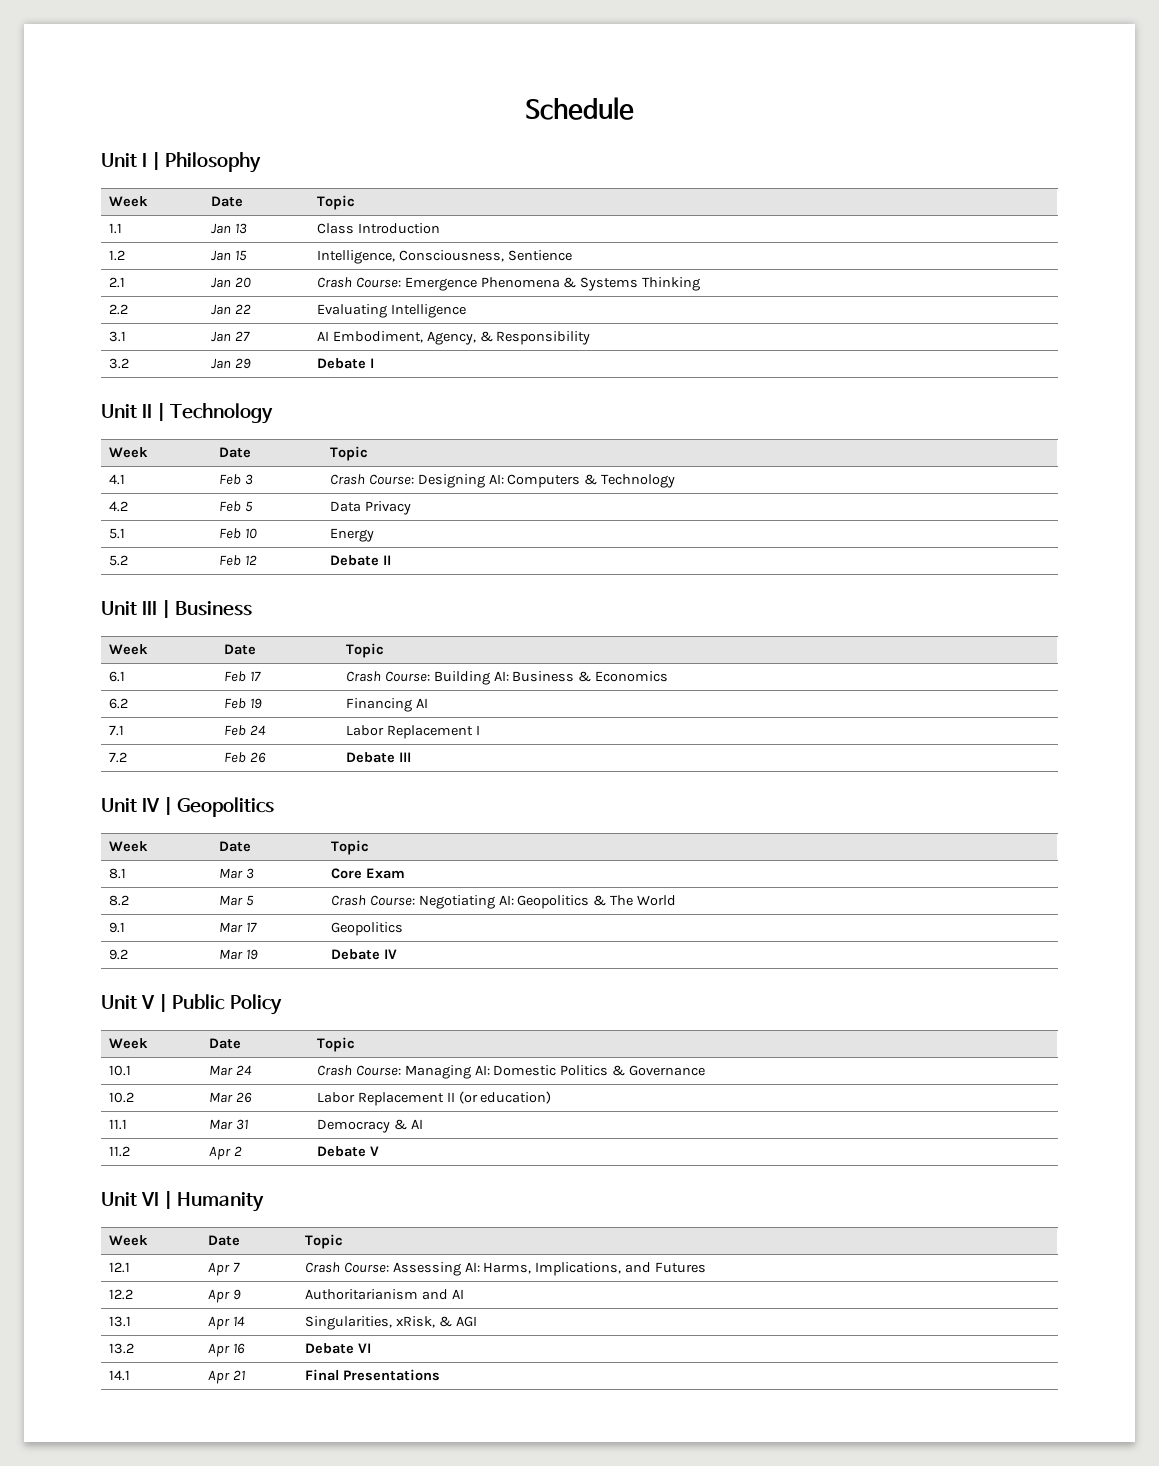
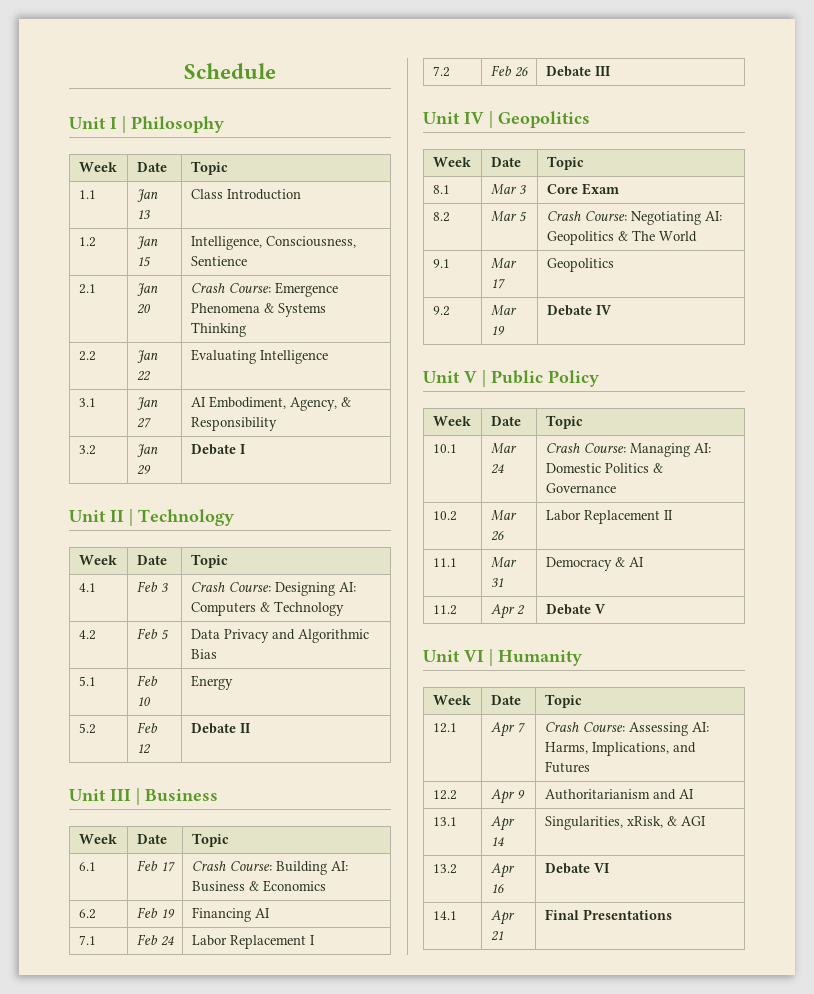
(411, 508) none -> [271,629,369,643] [190,649,217,659] and Algorithmic Bias
[458,1091,552,1104] (or education) -> (673, 515) none

